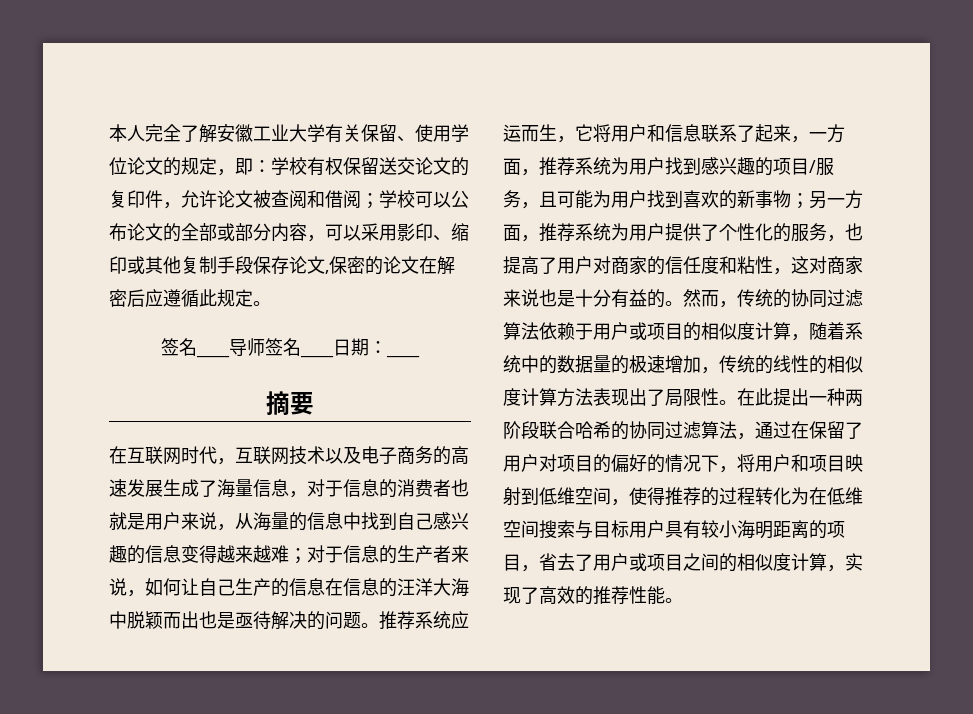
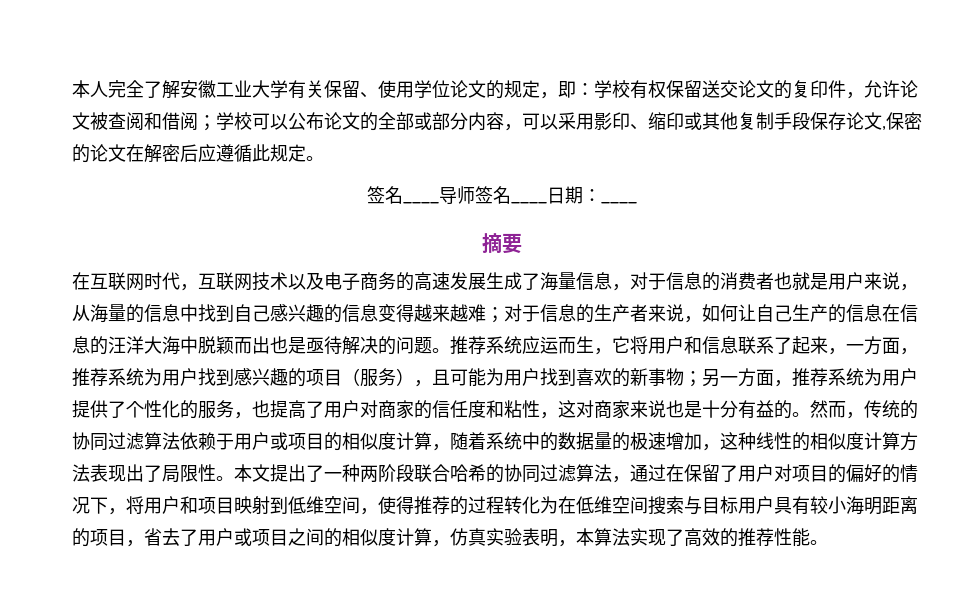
[809,158,834,176] [503,190,521,208] /服务 -> [342,368,414,387] （服务）
[719,355,773,374] 传统的 -> [720,432,756,450] 这种
[737,388,809,406] 在此提出 -> [234,464,324,482] 本文提出了
(845, 568) none -> [450,528,630,547] 仿真实验表明，本算法

